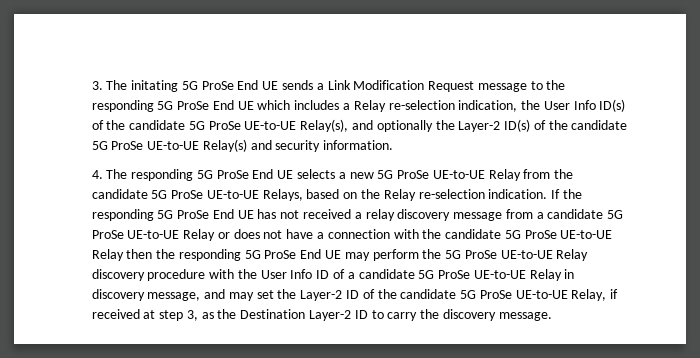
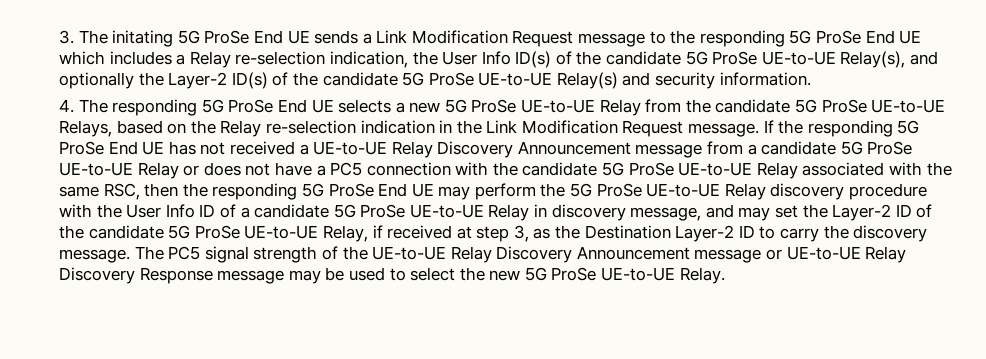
[488,189,548,199] indication. -> [360,120,760,137] indication in the Link Modification Request message.
[365,209,451,221] relay discovery -> [313,141,631,158] UE-to-UE Relay Discovery Announcement
(324, 235) none -> [330,162,363,176] PC5
(124, 255) none -> [802,162,952,176] [58,183,140,200] associated with the same RSC,
(552, 316) none -> [134,246,907,263] [58,267,725,284] The PC5 signal strength of the UE-to-UE Relay Discovery Announcement message or UE-to-UE Relay Discovery Response message may be used to select the new 5G ProSe UE-to-UE Relay.

